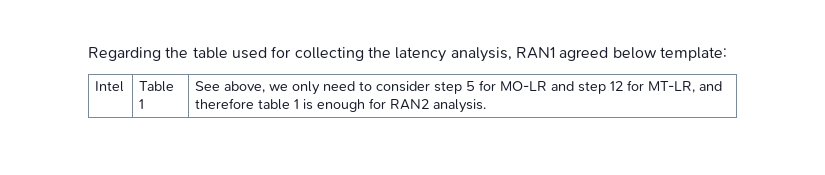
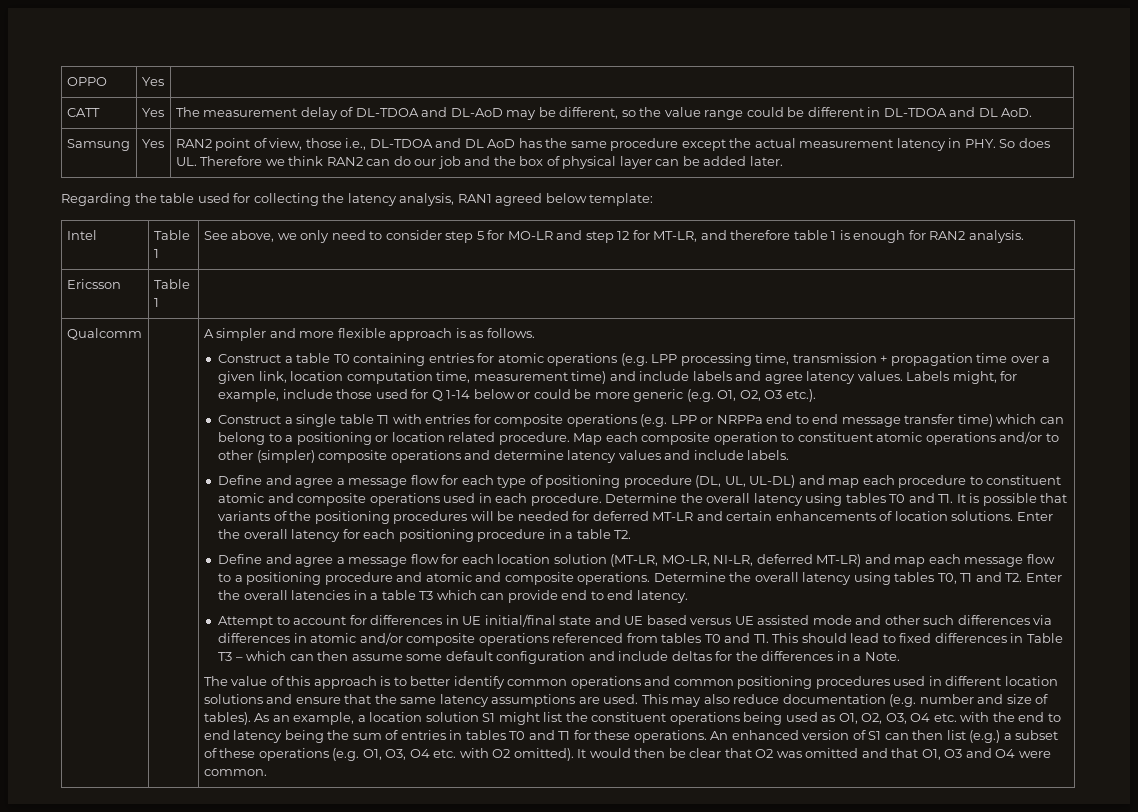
(88, 54) none -> [66,77,107,86] [141,77,164,86] [66,108,100,117] [141,108,164,117] [175,107,1033,120] [66,139,130,151] [141,139,164,148] [175,138,1050,151] [175,156,783,169] OPPO | Yes | // CATT | Yes | The measurement delay of DL-TDOA and DL-AoD may be different, so the value range could be different in DL-TDOA and DL AoD. // Samsung | Yes | RAN2 point of view, those i.e., DL-TDOA and DL AoD has the same procedure except the actual measurement latency in PHY. So does UL. Therefore we think RAN2 can do our job and the box of physical layer can be added later. //
(487, 106) none -> [66,279,121,289] [153,279,190,289] [153,298,159,307] [66,328,142,340] [203,328,535,341] [218,353,1051,366] [218,371,1018,384] [218,389,816,402] [218,414,1064,427] [218,431,1059,445] [218,450,790,463] [218,475,1062,488] [218,493,1068,506] [218,511,1053,524] [218,529,632,542] [218,554,1055,567] [218,572,1062,585] [218,590,688,603] [218,614,1053,628] [218,632,1063,646] [218,651,900,664] [203,676,1058,689] [203,694,1049,707] [203,712,1061,725] [203,730,1059,743] [203,748,1051,761] [203,769,267,776] // Ericsson | Table 1 | // Qualcomm | | A simpler and more flexible approach is as follows. // Construct a table T0 containing entries for atomic operations (e.g. LPP processing time, transmission + propagation time over a given link, location computation time, measurement time) and include labels and agree latency values. Labels might, for example, include those used for Q 1-14 below or could be more generic (e.g. O1, O2, O3 etc.). // Construct a single table T1 with entries for composite operations (e.g. LPP or NRPPa end to end message transfer time) which can belong to a positioning or location related procedure. Map each composite operation to constituent atomic operations and/or to other (simpler) composite operations and determine latency values and include labels. // Define and agree a message flow for each type of positioning procedure (DL, UL, UL-DL) and map each procedure to constituent atomic and composite operations used in each procedure. Determine the overall latency using tables T0 and T1. It is possible that variants of the positioning procedures will be needed for deferred MT-LR and certain enhancements of location solutions. Enter the overall latency for each positioning procedure in a table T2. // Define and agree a message flow for each location solution (MT-LR, MO-LR, NI-LR, deferred MT-LR) and map each message flow to a positioning procedure and atomic and composite operations. Determine the overall latency using tables T0, T1 and T2. Enter the overall latencies in a table T3 which can provide end to end latency. // Attempt to account for differences in UE initial/final state and UE based versus UE assisted mode and other such differences via differences in atomic and/or composite operations referenced from tables T0 and T1. This should lead to fixed differences in Table T3 – which can then assume some default configuration and include deltas for the differences in a Note. // The value of this approach is to better identify common operations and common positioning procedures used in different location solutions and ensure that the same latency assumptions are used. This may also reduce documentation (e.g. number and size of tables). As an example, a location solution S1 might list the constituent operations being used as O1, O2, O3, O4 etc. with the end to end latency being the sum of entries in tables T0 and T1 for these operations. An enhanced version of S1 can then list (e.g.) a subset of these operations (e.g. O1, O3, O4 etc. with O2 omitted). It would then be clear that O2 was omitted and that O1, O3 and O4 were common.

